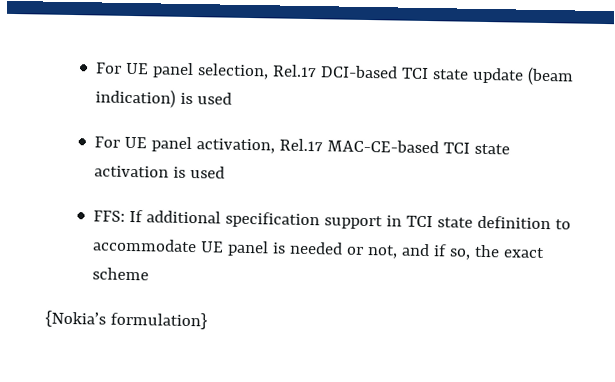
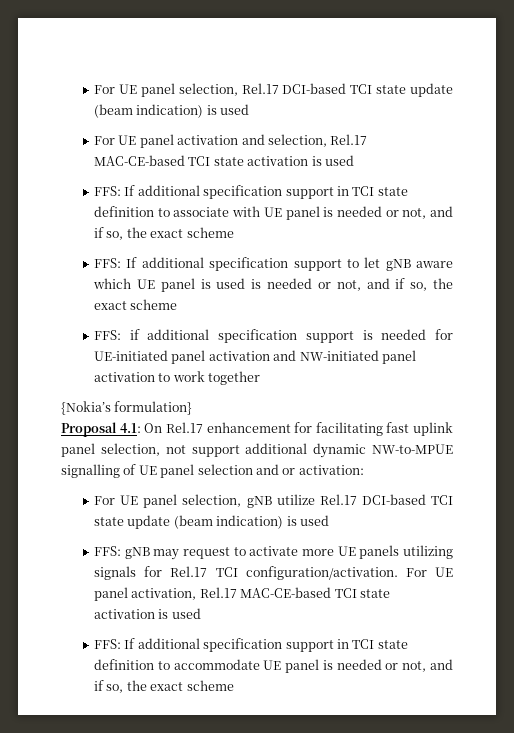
(193, 144) none -> [177,134,368,147] [94,155,354,166] [94,185,408,199] [94,206,453,220] [94,227,234,240] [94,257,454,271] [93,278,453,292] [94,299,178,310] [94,329,454,343] [94,350,416,364] [94,371,261,385] [61,401,193,415] [61,422,453,437] [61,443,453,458] [61,464,364,478] [94,494,454,508] [94,515,329,529] [94,545,454,560] [94,566,453,580] [94,587,129,601] activation and selection, Rel.17 MAC-CE-based TCI state activation is used // FFS: If additional specification support in TCI state definition to associate with UE panel is needed or not, and if so, the exact scheme // FFS: If additional specification support to let gNB aware which UE panel is used is needed or not, and if so, the exact scheme // FFS: if additional specification support is needed for UE-initiated panel activation and NW-initiated panel activation to work together // {Nokia’s formulation} // Proposal 4.1: On Rel.17 enhancement for facilitating fast uplink panel selection, not support additional dynamic NW-to-MPUE signalling of UE panel selection and or activation: // For UE panel selection, gNB utilize Rel.17 DCI-based TCI state update (beam indication) is used // FFS: gNB may request to activate more UE panels utilizing signals for Rel.17 TCI configuration/activation. For UE panel
[45,310,207,330] // {Nokia’s formulation} -> (234, 685) none

